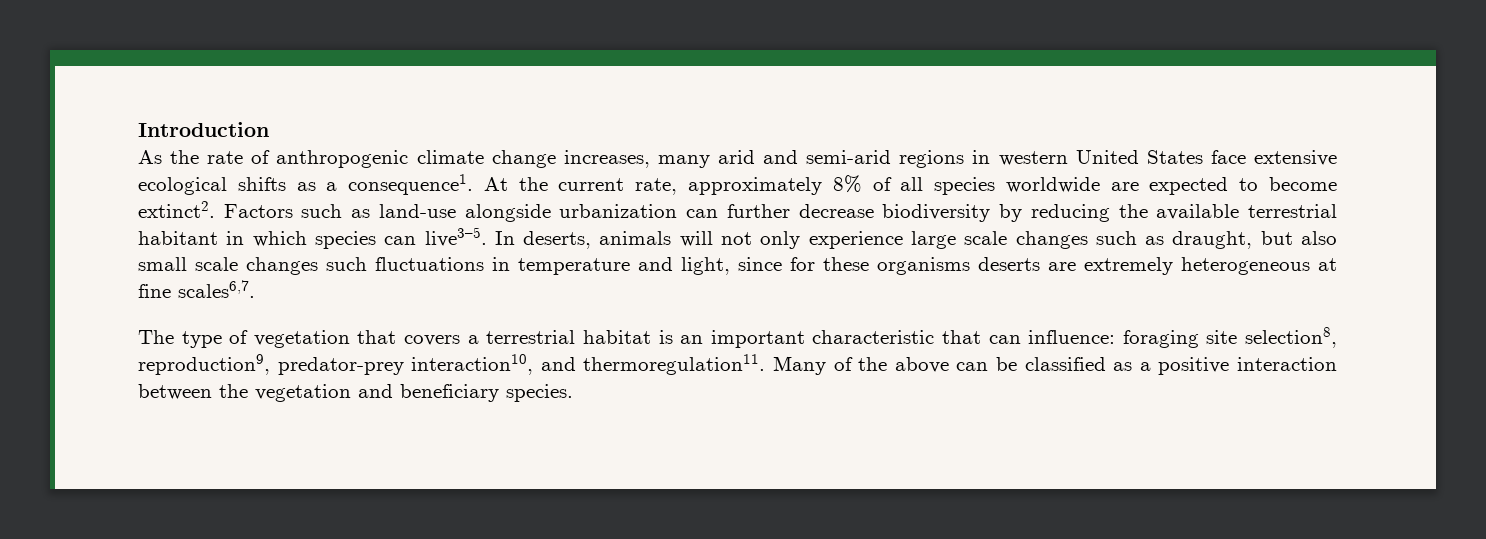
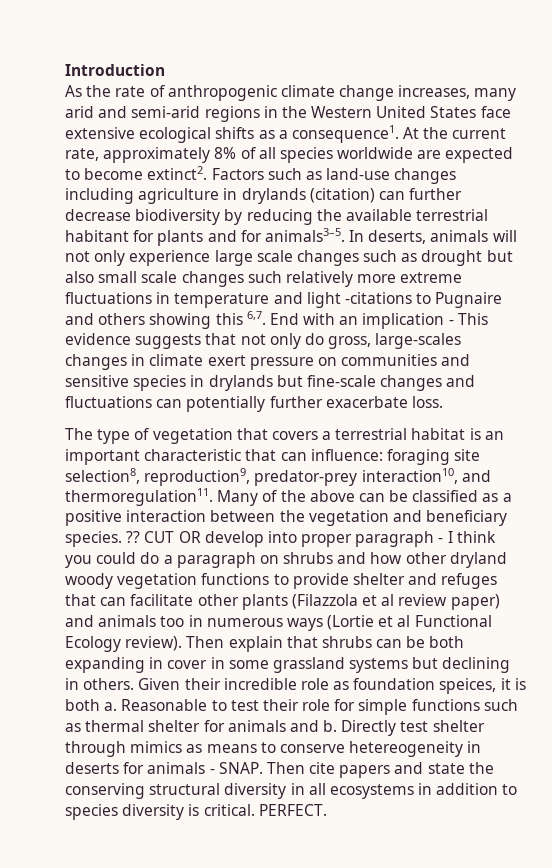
[998,151,1068,166] western -> [281,106,373,118] the Western
[464,204,678,222] alongside urbanization -> [394,168,457,184] [65,188,375,204] changes including agriculture in drylands (citation)
[226,227,487,249] in which species can live3–5. -> [133,228,345,246] for plants and for animals3–5.
[1172,231,1253,249] draught, -> [421,250,483,266] drought
(367, 264) none -> [285,271,463,287] relatively more extreme
[681,257,1337,275] [138,280,255,298] light, since for these organisms deserts are extremely heterogeneous at fine scales6,7. -> [306,292,503,308] [65,311,488,329] [65,333,462,349] [65,354,471,370] [65,375,476,391] [65,396,443,412] light -citations to Pugnaire and others showing this 6,7. End with an implication - This evidence suggests that not only do gross, large-scales changes in climate exert pressure on communities and sensitive species in drylands but fine-scale changes and fluctuations can potentially further exacerbate loss.
(573, 393) none -> [126,531,496,547] [65,552,507,568] [65,573,498,589] [65,594,500,610] [65,615,492,631] [65,636,465,652] [65,657,511,673] [65,678,526,694] [65,699,518,715] [65,720,485,736] [65,741,482,757] [65,762,494,778] [65,783,518,799] [65,804,327,820] ?? CUT OR develop into proper paragraph - I think you could do a paragraph on shrubs and how other dryland woody vegetation functions to provide shelter and refuges that can facilitate other plants (Filazzola et al review paper) and animals too in numerous ways (Lortie et al Functional Ecology review). Then explain that shrubs can be both expanding in cover in some grassland systems but declining in others. Given their incredible role as foundation speices, it is both a. Reasonable to test their role for simple functions such as thermal shelter for animals and b. Directly test shelter through mimics as means to conserve hetereogeneity in deserts for animals - SNAP. Then cite papers and state the conserving structural diversity in all ecosystems in addition to species diversity is critical. PERFECT.

